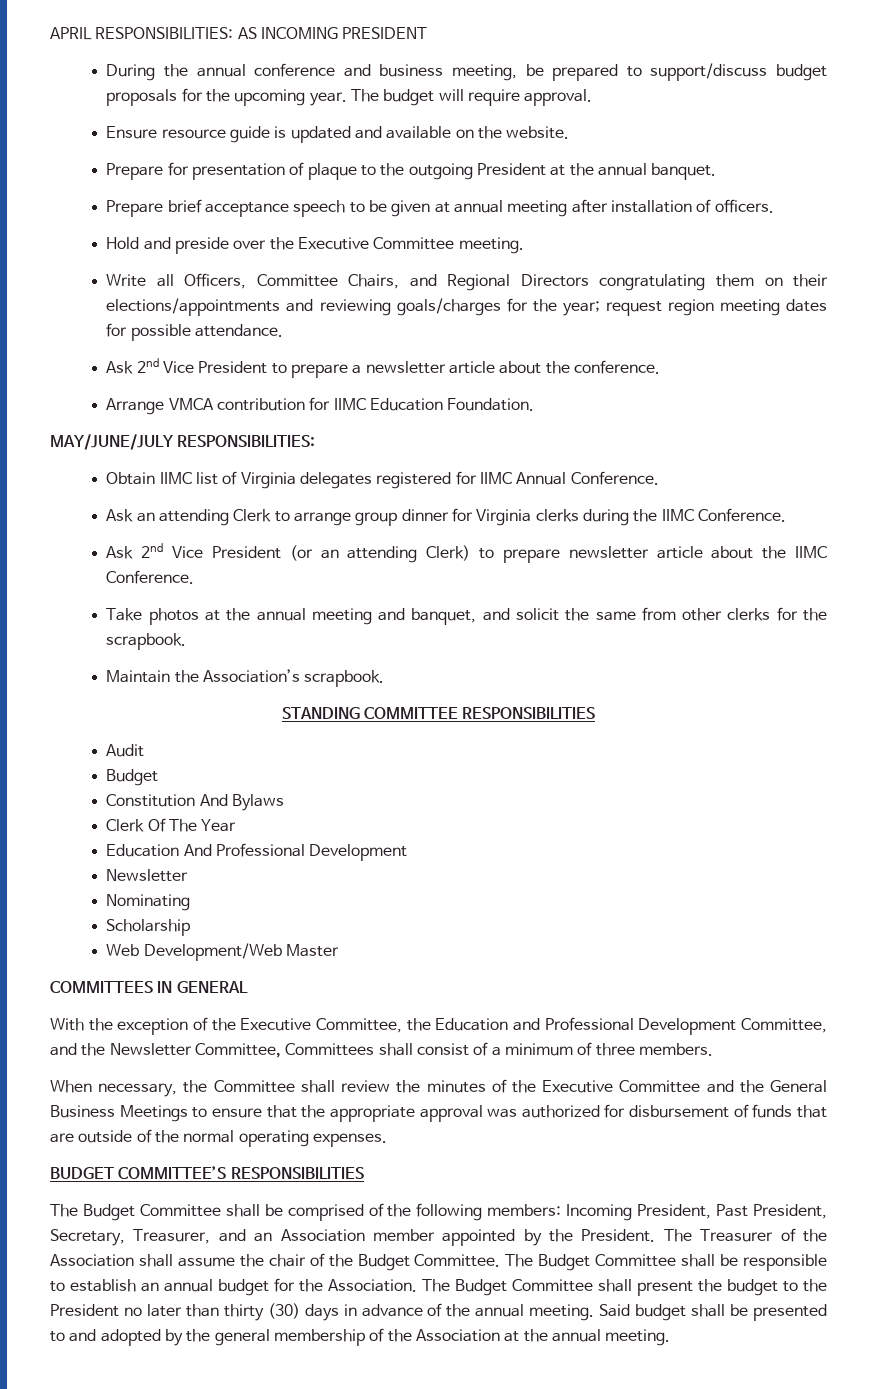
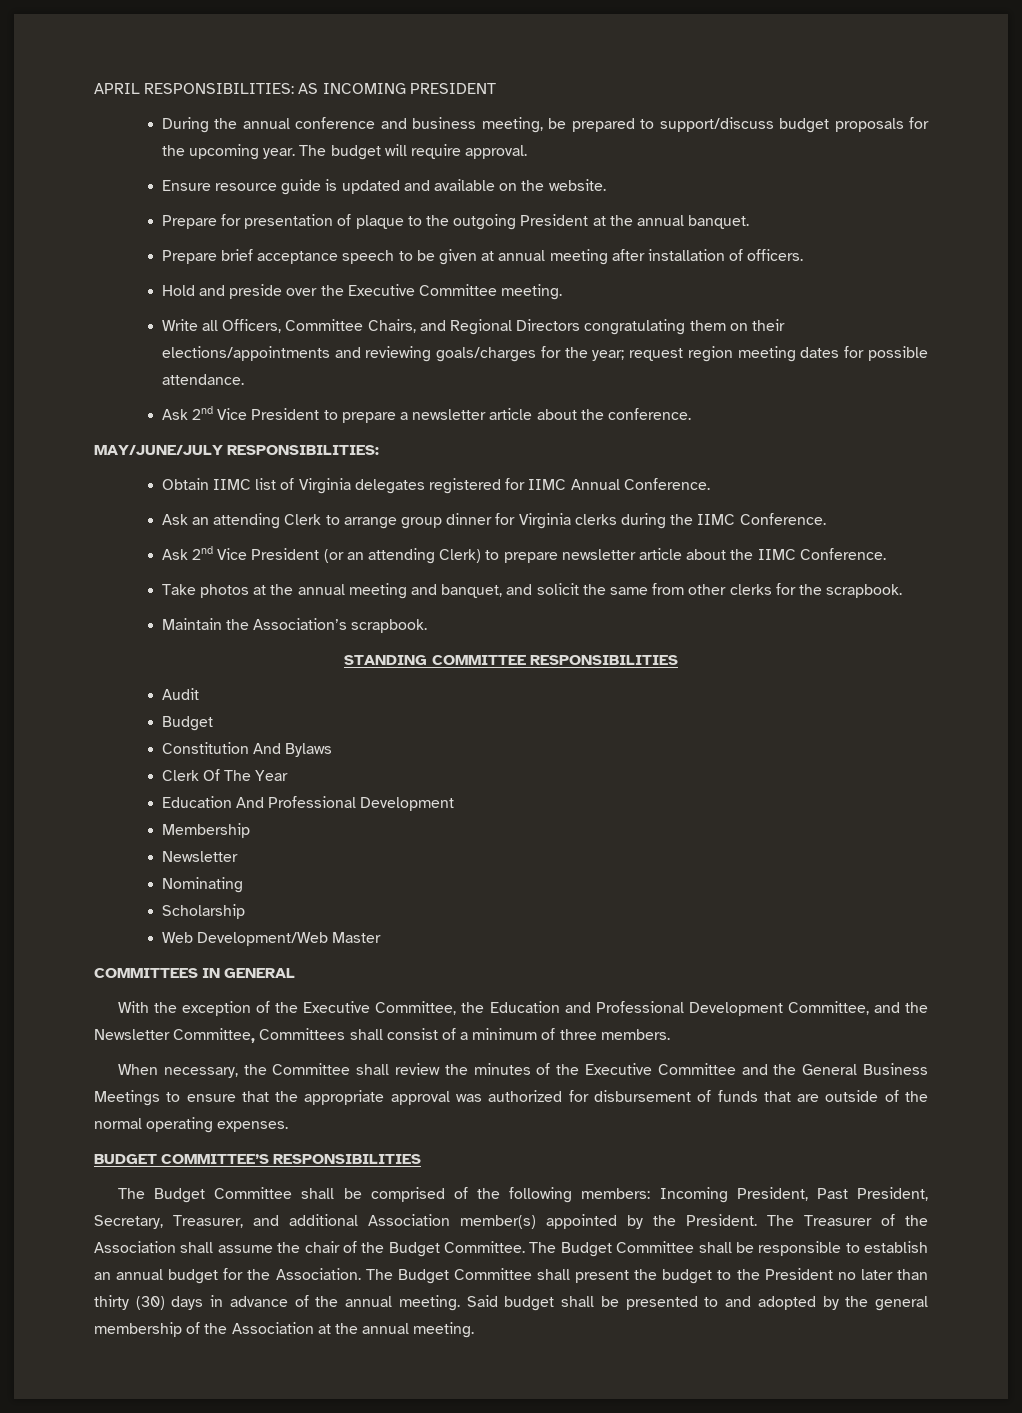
[106,397,535,415] // Arrange VMCA contribution for IIMC Education Foundation. -> (691, 414) none
(408, 852) none -> [161,823,250,838] // Membership
[254,1229,435,1242] an Association member -> [289,1214,536,1229] additional Association member(s)

